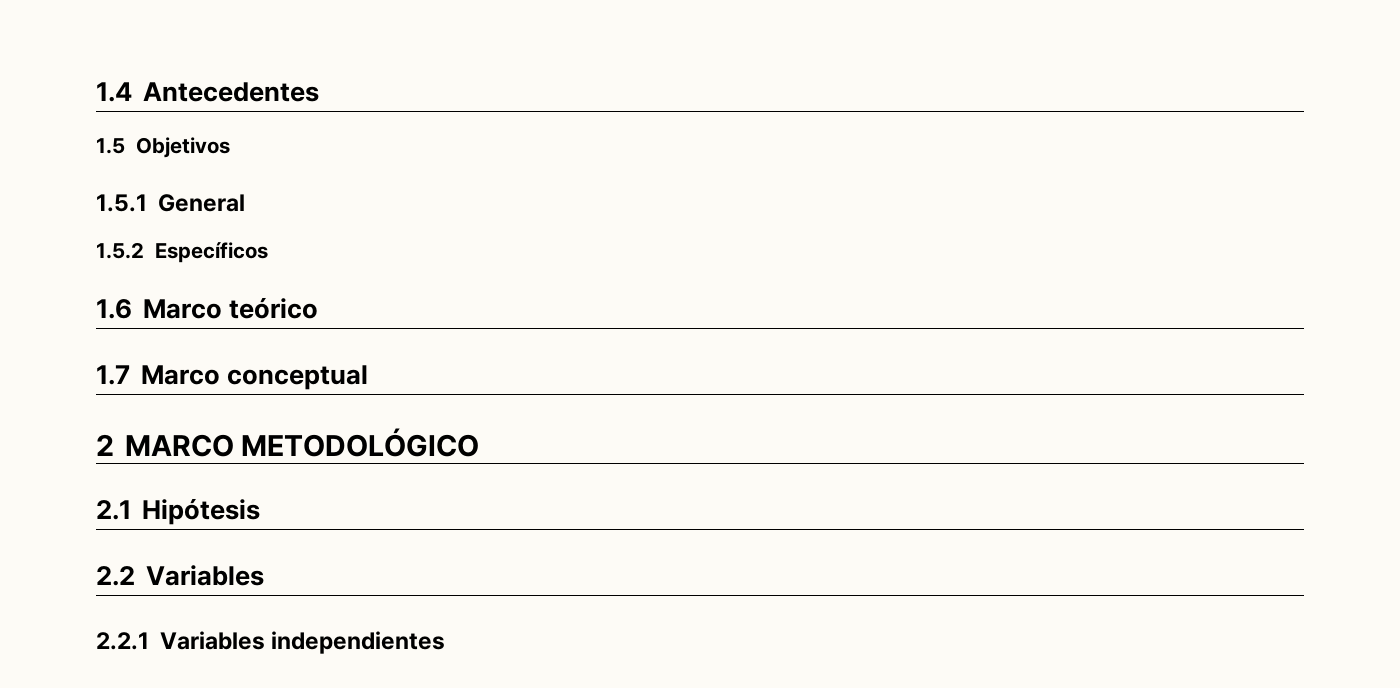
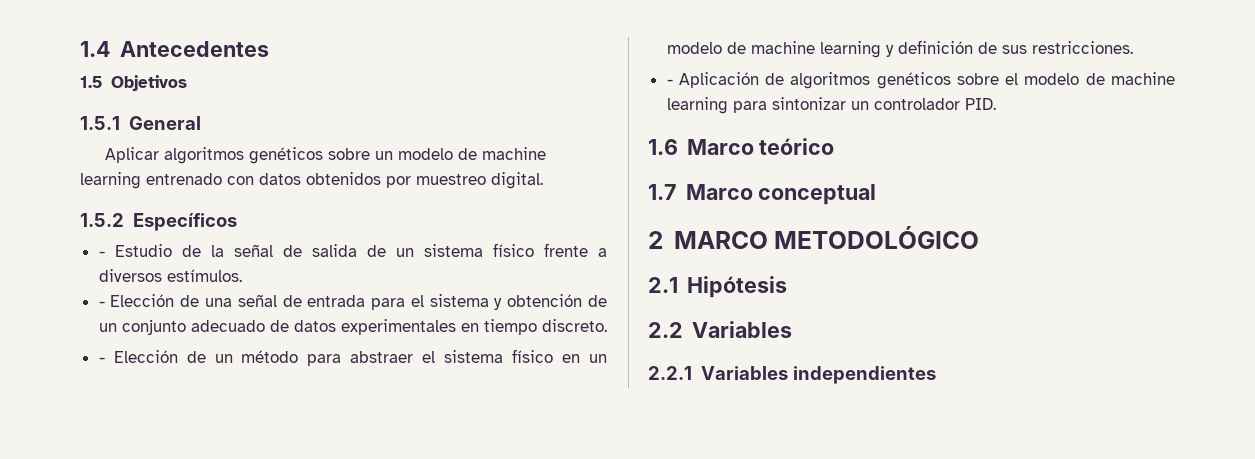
[96,242,268,263] 1.5.2 Específicos -> [105,147,547,164] [80,172,543,189] [80,213,237,231] [98,243,607,257] [98,269,242,282] [98,294,607,310] [98,319,607,335] [98,349,607,366] [666,40,1133,58] [666,72,1175,89] [666,97,996,114] Aplicar algoritmos genéticos sobre un modelo de machine learning entrenado con datos obtenidos por muestreo digital. // 1.5.2 Específicos // - Estudio de la señal de salida de un sistema físico frente a diversos estímulos. // - Elección de una señal de entrada para el sistema y obtención de un conjunto adecuado de datos experimentales en tiempo discreto. // - Elección de un método para abstraer el sistema físico en un modelo de machine learning y definición de sus restricciones. // - Aplicación de algoritmos genéticos sobre el modelo de machine learning para sintonizar un controlador PID.

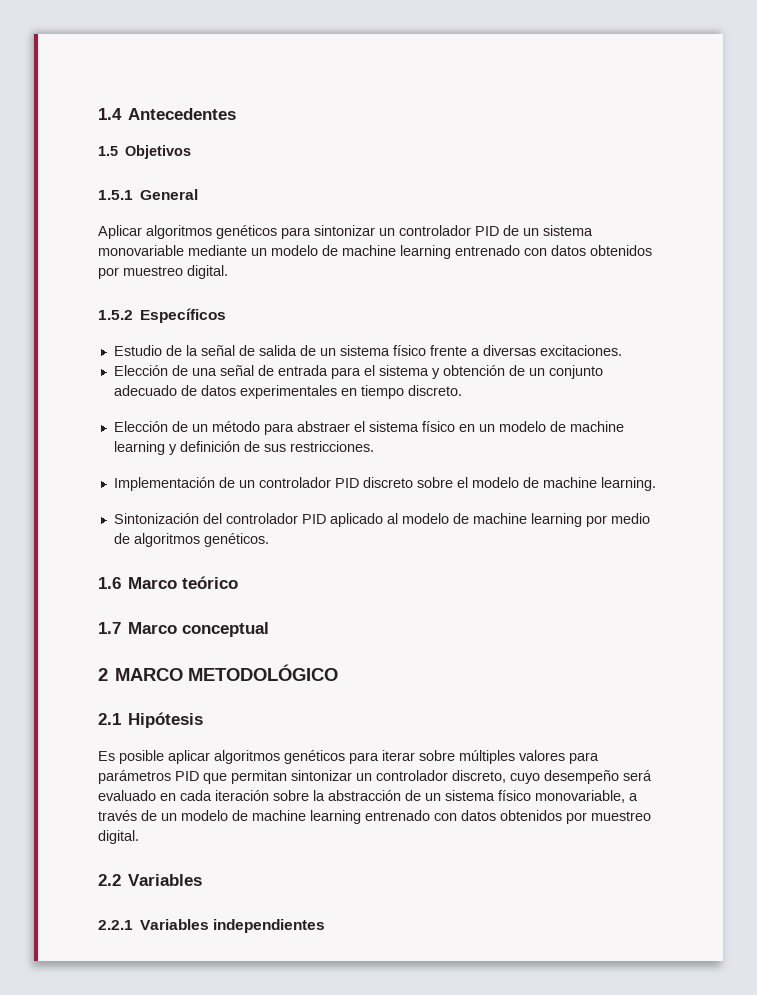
[328,148,371,160] sobre -> [281,225,593,239] [98,245,247,256] para sintonizar un controlador PID de un sistema monovariable mediante
[98,251,105,257] - -> (227, 315) none
[98,269,242,282] [98,301,105,307] diversos estímulos. // - -> [482,345,622,356] diversas excitaciones. //
[98,357,105,363] - -> (462, 390) none
[666,72,951,89] - Aplicación de algoritmos genéticos -> [113,477,413,491] Implementación de un controlador PID discreto
[666,97,996,114] learning para sintonizar un controlador PID. -> [600,477,656,491] [113,513,650,527] [113,533,269,547] learning. // Sintonización del controlador PID aplicado al modelo de machine learning por medio de algoritmos genéticos.
(787, 287) none -> [98,750,599,764] [98,770,652,784] [98,790,638,803] [98,810,651,824] [98,830,139,844] // Es posible aplicar algoritmos genéticos para iterar sobre múltiples valores para parámetros PID que permitan sintonizar un controlador discreto, cuyo desempeño será evaluado en cada iteración sobre la abstracción de un sistema físico monovariable, a través de un modelo de machine learning entrenado con datos obtenidos por muestreo digital.

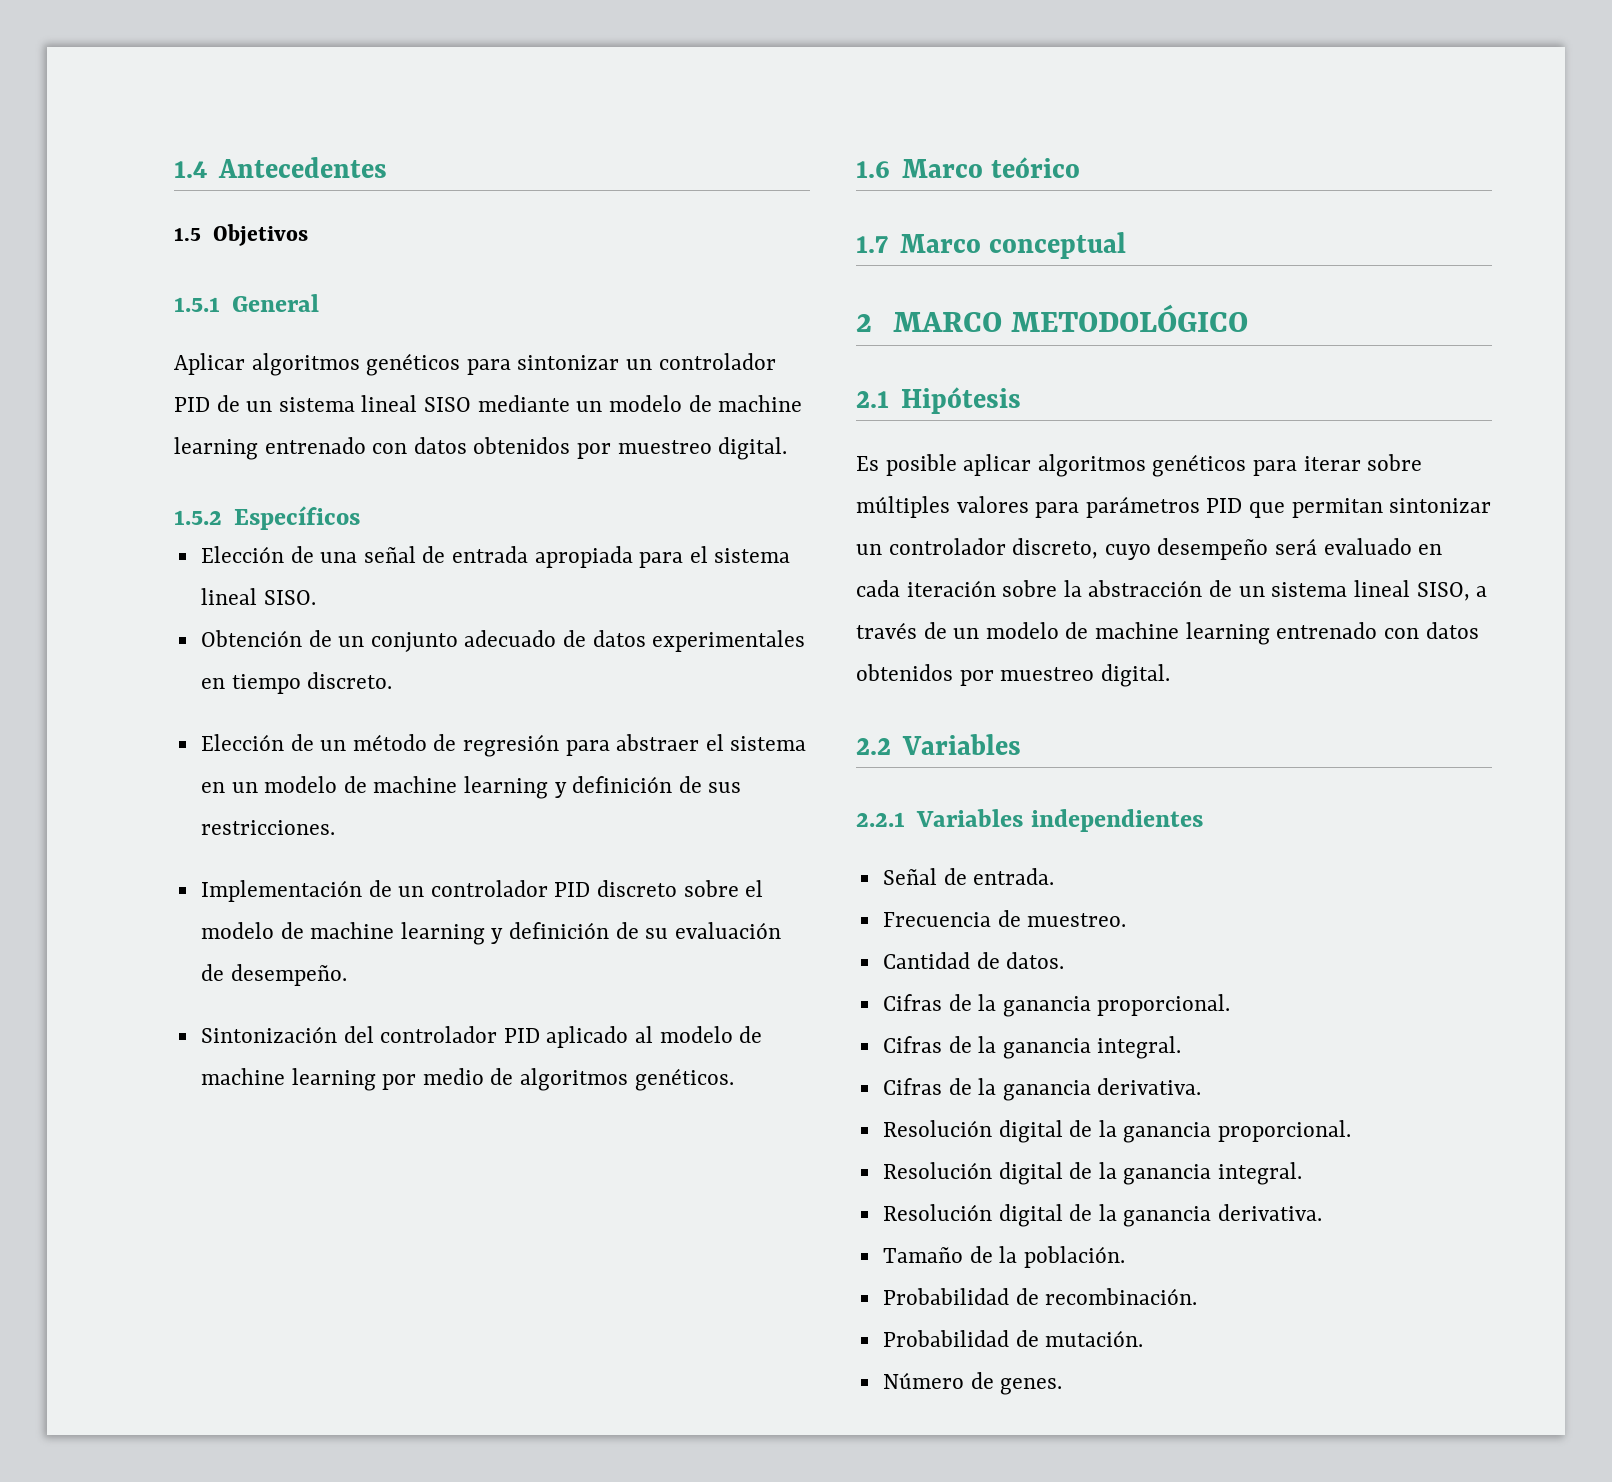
[98,245,184,256] monovariable -> [361,395,472,412] lineal SISO
[113,345,622,356] // Estudio de la señal de salida de un sistema físico frente a diversas excitaciones. -> (361, 518) none
(328, 370) none -> [534,546,633,568] apropiada
[431,365,505,379] y obtención -> [200,588,316,605] [200,630,302,647] lineal SISO. // Obtención
(260, 426) none -> [433,734,560,757] de regresión
[421,421,455,432] físico -> (807, 743) none
[600,477,656,491] learning. -> [400,922,781,945] [200,964,347,986] learning y definición de su evaluación de desempeño.
[498,790,625,803] físico monovariable, -> [1353,580,1470,601] lineal SISO,
(326, 926) none -> [882,868,1055,885] [882,910,1127,927] [882,952,1065,969] [882,994,1231,1017] [882,1036,1182,1059] [882,1078,1202,1101] [882,1120,1352,1143] [882,1162,1303,1185] [882,1204,1323,1227] [882,1246,1125,1268] [882,1288,1198,1305] [882,1330,1144,1347] [882,1372,1063,1395] // Señal de entrada. // Frecuencia de muestreo. // Cantidad de datos. // Cifras de la ganancia proporcional. // Cifras de la ganancia integral. // Cifras de la ganancia derivativa. // Resolución digital de la ganancia proporcional. // Resolución digital de la ganancia integral. // Resolución digital de la ganancia derivativa. // Tamaño de la población. // Probabilidad de recombinación. // Probabilidad de mutación. // Número de genes.

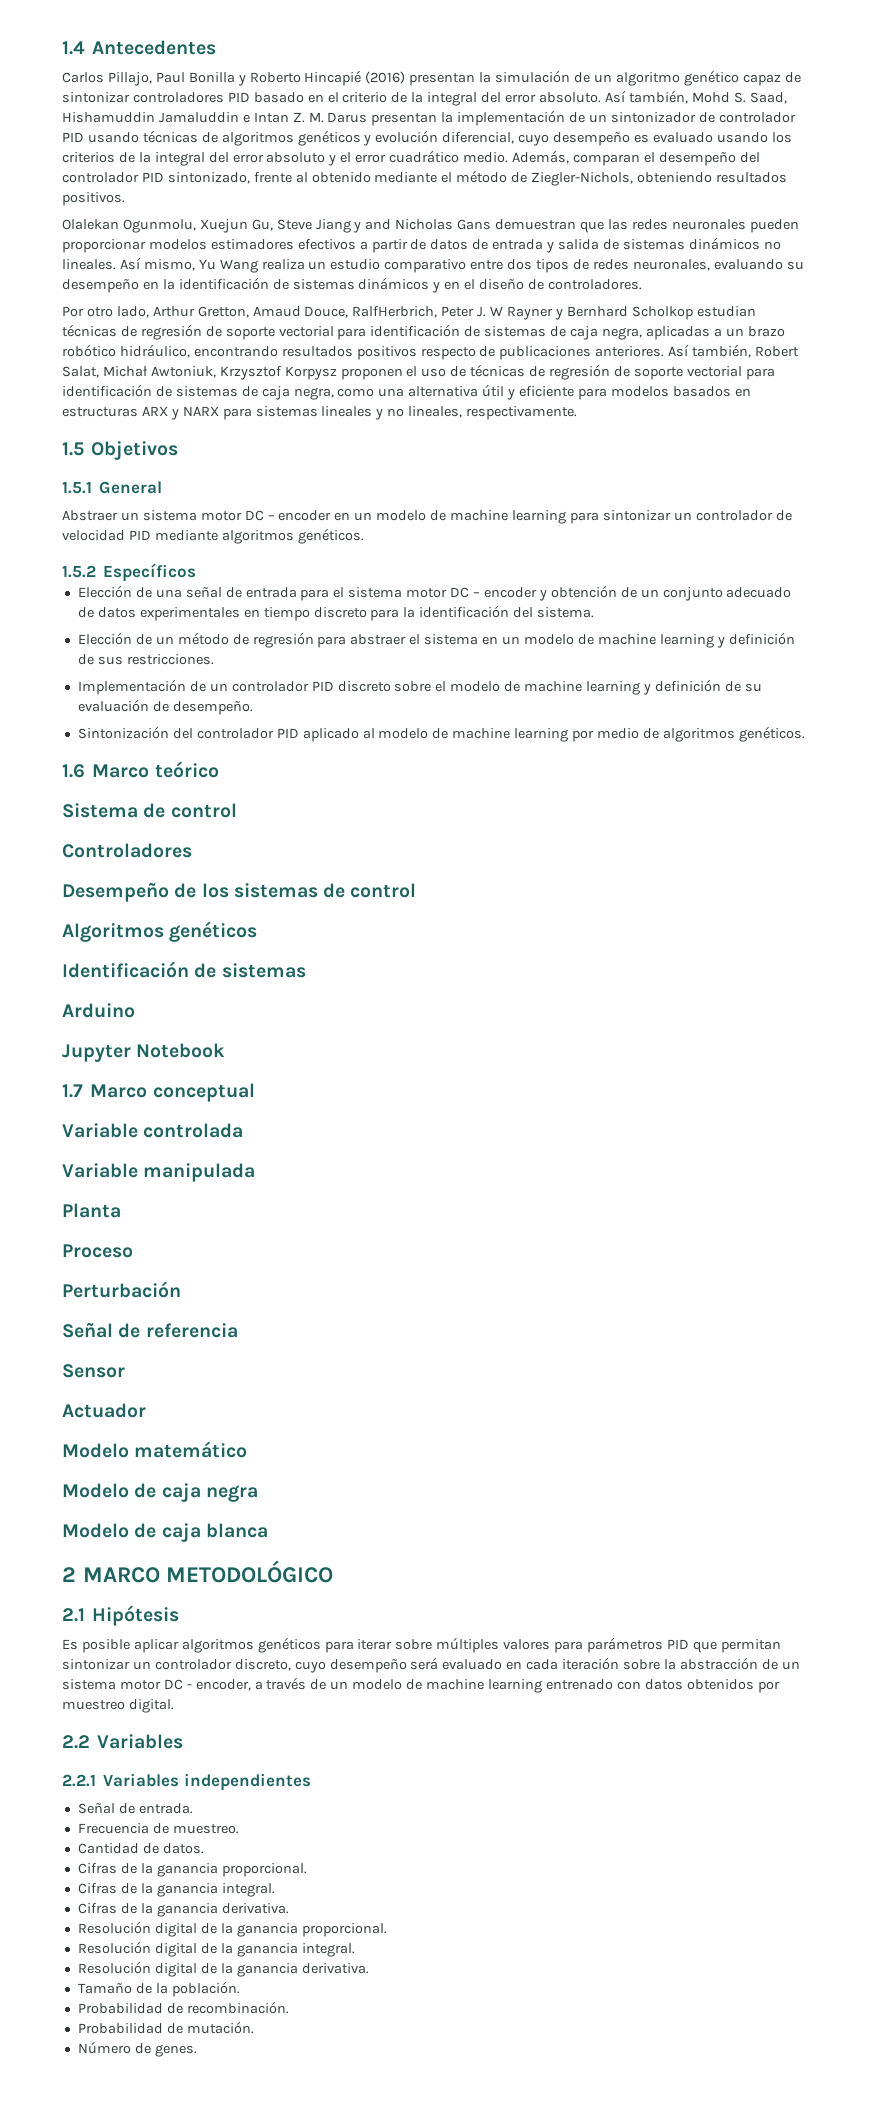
[174,224,309,246] [174,294,320,312] [174,353,776,376] [174,395,803,412] [174,437,788,460] 1.5 Objetivos // 1.5.1 General // Aplicar algoritmos genéticos para sintonizar un controlador PID de un sistema lineal SISO mediante un modelo de machine learning entrenado con datos obtenidos por muestreo digital. -> [62,70,801,86] [62,90,787,106] [62,110,796,126] [62,130,792,146] [62,150,760,166] [62,170,787,186] [62,192,125,206] [62,219,799,233] [62,237,781,253] [62,257,804,273] [62,277,642,293] [62,306,756,320] [62,324,785,340] [62,344,800,360] [62,364,775,380] [62,384,751,400] [62,406,578,420] [62,441,179,460] [62,481,163,494] [62,510,792,524] [62,528,364,544] Carlos Pillajo, Paul Bonilla y Roberto Hincapié (2016) presentan la simulación de un algoritmo genético capaz de sintonizar controladores PID basado en el criterio de la integral del error absoluto. Así también, Mohd S. Saad, Hishamuddin Jamaluddin e Intan Z. M. Darus presentan la implementación de un sintonizador de controlador PID usando técnicas de algoritmos genéticos y evolución diferencial, cuyo desempeño es evaluado usando los criterios de la integral del error absoluto y el error cuadrático medio. Además, comparan el desempeño del controlador PID sintonizado, frente al obtenido mediante el método de Ziegler-Nichols, obteniendo resultados positivos. // Olalekan Ogunmolu, Xuejun Gu, Steve Jiang y and Nicholas Gans demuestran que las redes neuronales pueden proporcionar modelos estimadores efectivos a partir de datos de entrada y salida de sistemas dinámicos no lineales. Así mismo, Yu Wang realiza un estudio comparativo entre dos tipos de redes neuronales, evaluando su desempeño en la identificación de sistemas dinámicos y en el diseño de controladores. // Por otro lado, Arthur Gretton, Amaud Douce, RalfHerbrich, Peter J. W Rayner y Bernhard Scholkop estudian técnicas de regresión de soporte vectorial para identificación de sistemas de caja negra, aplicadas a un brazo robótico hidráulico, encontrando resultados positivos respecto de publicaciones anteriores. Así también, Robert Salat, Michał Awtoniuk, Krzysztof Korpysz proponen el uso de técnicas de regresión de soporte vectorial para identificación de sistemas de caja negra, como una alternativa útil y eficiente para modelos basados en estructuras ARX y NARX para sistemas lineales y no lineales, respectivamente. // 1.5 Objetivos // 1.5.1 General // Abstraer un sistema motor DC – encoder en un modelo de machine learning para sintonizar un controlador de velocidad PID mediante algoritmos genéticos.
[534,546,633,568] apropiada -> (297, 592) none
[200,588,316,605] [200,630,302,647] lineal SISO. // Obtención -> [406,585,617,601] motor DC – encoder y obtención
[307,672,393,689] discreto. -> [313,605,595,621] discreto para la identificación del sistema.
[856,232,1127,259] 1.7 Marco conceptual -> [62,803,237,818] [62,843,192,858] [62,882,417,902] [62,921,258,942] [62,961,306,978] [62,1003,135,1018] [62,1043,226,1062] [62,1083,255,1102] [62,1123,244,1138] [62,1163,256,1182] [62,1203,121,1218] [62,1244,133,1258] [62,1281,181,1298] [62,1322,238,1338] [62,1364,125,1378] [62,1403,146,1418] [62,1441,248,1458] [62,1483,258,1502] [62,1523,268,1542] Sistema de control // Controladores // Desempeño de los sistemas de control // Algoritmos genéticos // Identificación de sistemas // Arduino // Jupyter Notebook // 1.7 Marco conceptual // Variable controlada // Variable manipulada // Planta // Proceso // Perturbación // Señal de referencia // Sensor // Actuador // Modelo matemático // Modelo de caja negra // Modelo de caja blanca
[1353,580,1470,601] lineal SISO, -> [119,1679,251,1691] motor DC - encoder,

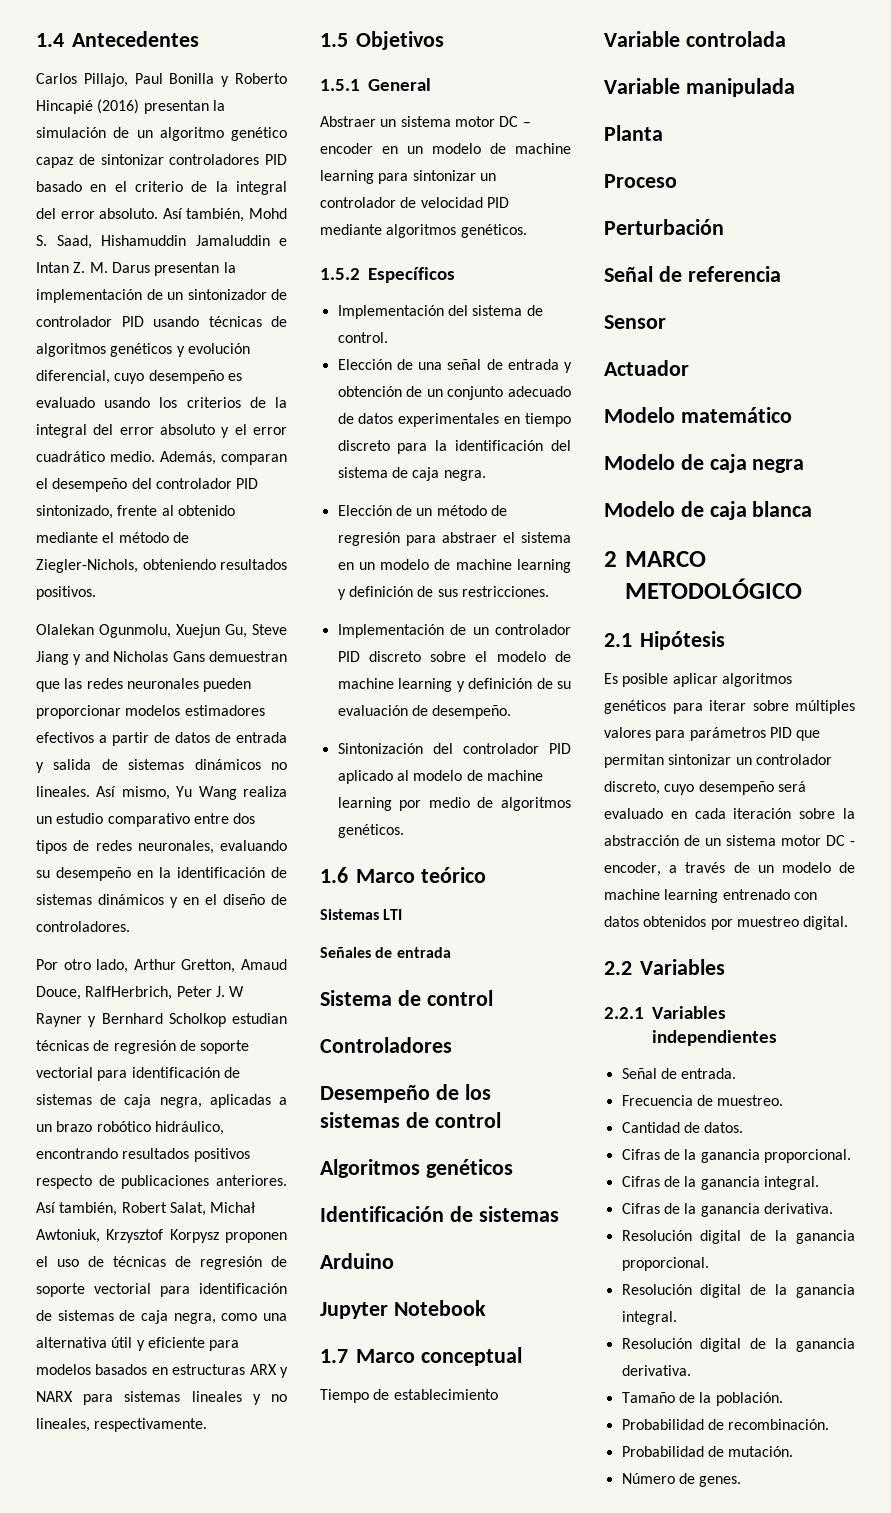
(197, 572) none -> [337,305,543,319] [337,332,388,343] // Implementación del sistema de control.
[300,587,537,601] para el sistema motor DC – encoder -> (559, 364) none
[537,607,595,618] sistema. -> [337,467,486,481] sistema de caja negra.
(219, 769) none -> [320,909,403,920] [320,947,451,958] // Sistemas LTI // Señales de entrada
(255, 1092) none -> [320,1389,498,1403] // Tiempo de establecimiento

